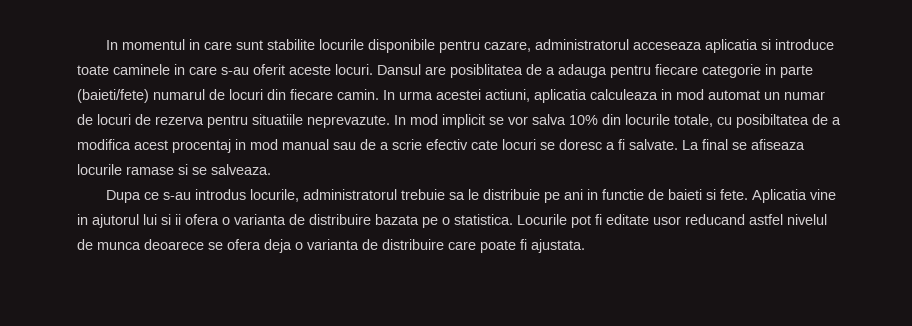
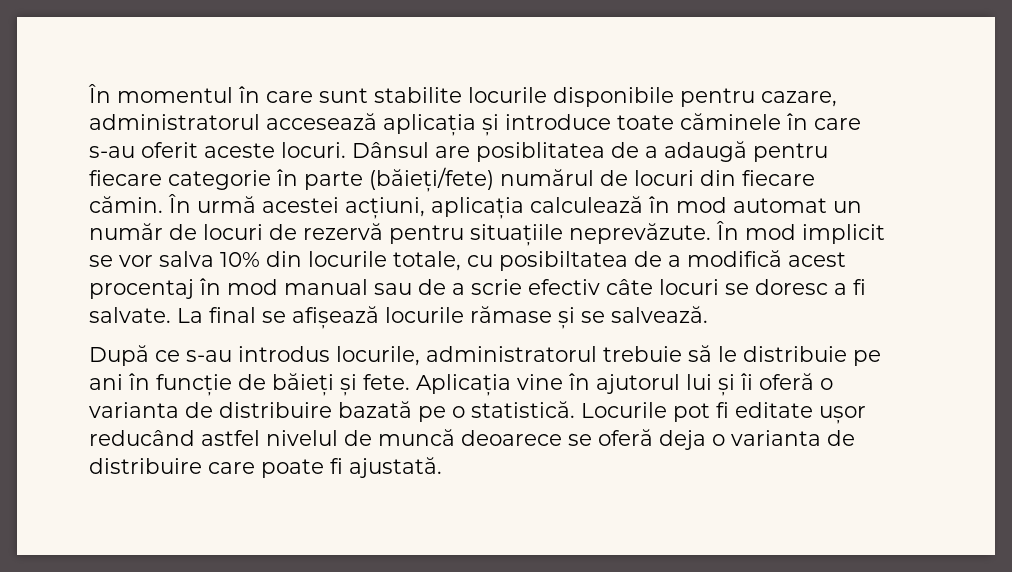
[106,39,201,50] In momentul in -> [88,84,260,103] În momentul în
[633,39,835,53] [77,64,185,75] acceseaza aplicatia si introduce toate caminele in -> [266,113,808,136] accesează aplicația și introduce toate căminele în
[377,64,421,75] Dansul -> [352,142,429,158] Dânsul
[558,64,607,78] adauga -> [664,141,747,162] adaugă
[765,64,813,78] [77,89,672,103] in parte (baieti/fete) numarul de locuri din fiecare camin. In urma acestei actiuni, aplicatia calculeaza in -> [276,167,815,192] [89,194,670,219] în parte (băieți/fete) numărul de locuri din fiecare cămin. În urmă acestei acțiuni, aplicația calculează în
[784,91,825,100] numar -> [89,223,163,240] număr
[155,114,406,128] rezerva pentru situatiile neprevazute. In -> [303,221,739,246] rezervă pentru situațiile neprevăzute. În
[77,139,131,150] modifica -> [687,250,782,267] modifică
[235,139,246,150] in -> [199,278,221,295] în
[471,140,498,150] cate -> [606,279,653,295] câte
[751,139,805,150] [77,164,271,175] [106,190,142,203] afiseaza locurile ramase si se salveaza. // Dupa -> [292,306,708,329] [89,345,149,366] afișează locurile rămase și se salvează. // După
[449,192,466,200] sa -> [688,345,712,362] să
[587,189,837,203] [77,214,419,228] in functie de baieti si fete. Aplicatia vine in ajutorul lui si ii ofera o varianta de distribuire bazata -> [128,373,833,396] [89,401,412,418] în funcție de băieți și fete. Aplicația vine în ajutorul lui și îi oferă o varianta de distribuire bazată
[454,214,513,225] statistica. -> [471,401,575,418] statistică.
[653,214,745,225] usor reducand -> [819,406,866,424] [89,430,195,446] ușor reducând
[97,242,141,250] munca -> [378,429,455,446] muncă
[227,239,261,250] ofera -> [598,429,653,446] oferă
[531,239,585,253] ajustata. -> [349,457,442,478] ajustată.

